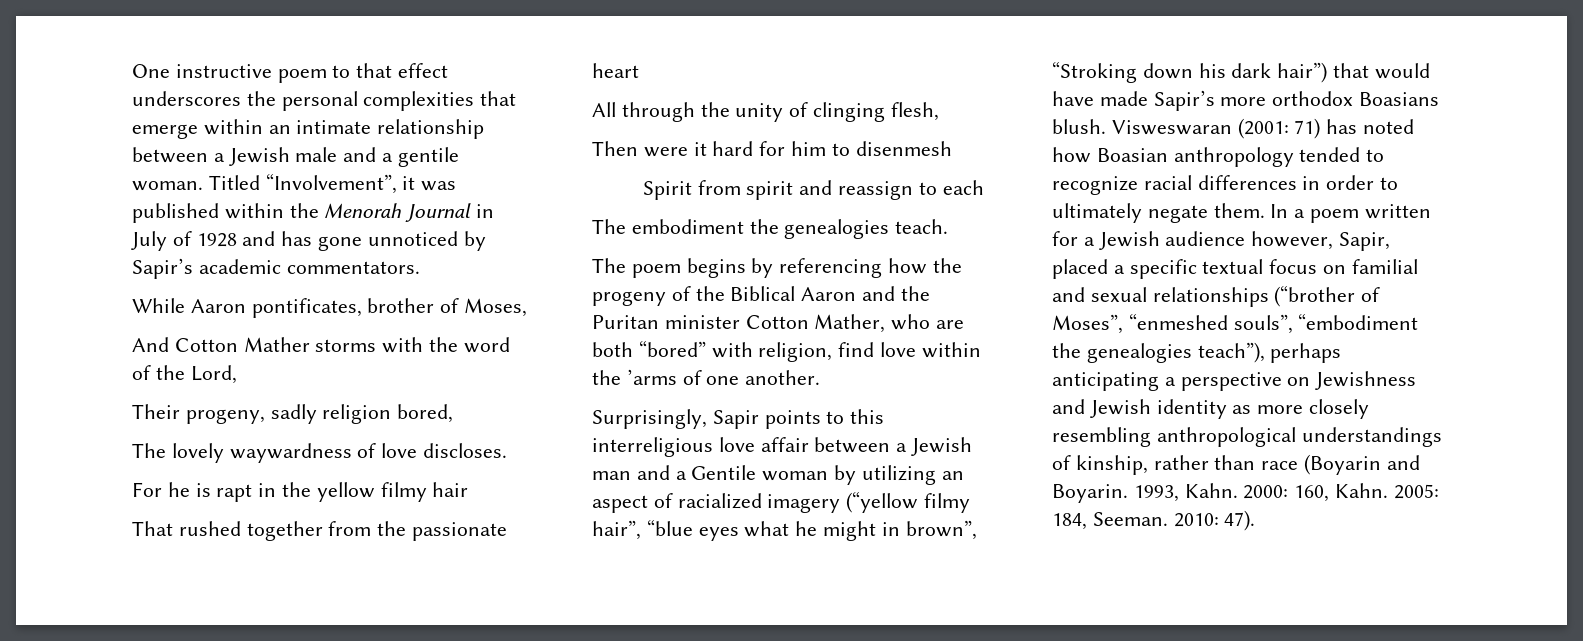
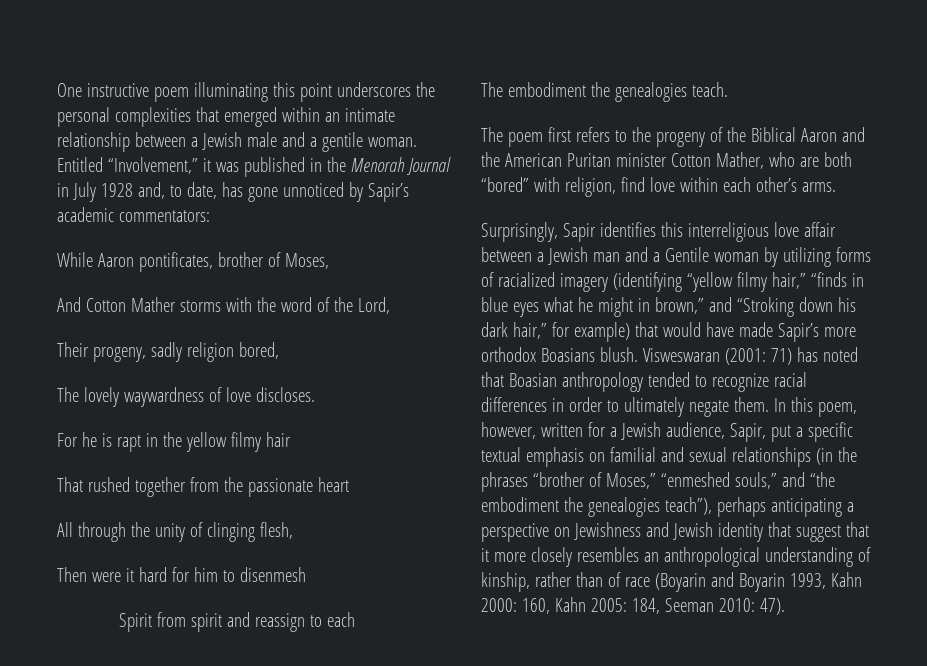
[332,63,449,78] to that effect -> [193,82,332,102] illuminating this point
[132,124,198,139] emerge -> [223,107,277,127] emerged
[208,173,397,194] Titled “Involvement”, -> [57,157,198,174] Entitled “Involvement,”
[224,203,284,219] within -> [309,158,322,172] in
[172,231,276,247] of 1928 and -> [100,182,217,199] 1928 and, to date,
[286,261,420,274] commentators. -> [118,210,210,222] commentators:
[686,258,928,278] begins by referencing how -> [547,127,627,142] first refers to
(930, 293) none -> [504,153,562,167] American
[592,369,821,385] the ’arms of one another. -> [722,177,836,192] each other’s arms.
[764,410,845,429] points to -> [599,222,656,237] identifies
[941,471,964,480] [592,495,648,513] an aspect -> [835,247,871,262] forms
[846,491,971,513] [592,519,693,540] (“yellow filmy hair”, “blue -> [612,272,864,292] [481,297,508,312] (identifying “yellow filmy hair,” “finds in blue
[905,520,977,540] brown”, -> [654,297,732,314] brown,” and
[1277,62,1328,83] hair”) -> [512,322,630,342] hair,” for example)
[1052,147,1091,163] how -> [481,372,504,387] that
[1294,209,1360,223] a poem -> [790,397,857,417] [481,422,536,439] this poem, however,
[1165,231,1391,251] [1052,259,1108,279] audience however, Sapir, placed -> [665,422,791,442] audience, Sapir, put
[1269,259,1318,274] focus -> [525,447,584,467] emphasis
[1274,285,1381,307] [1052,313,1419,334] (“brother of Moses”, “enmeshed souls”, “embodiment -> [815,447,857,465] [481,472,835,492] [481,497,559,512] (in the phrases “brother of Moses,” “enmeshed souls,” and “the embodiment
[1232,399,1370,419] [1052,427,1442,447] as more closely resembling anthropological understandings -> [767,522,869,542] [481,547,853,567] that suggest that it more closely resembles an anthropological understanding
(1256, 462) none -> [607,572,621,587] of
[1052,483,1238,503] Boyarin. 1993, Kahn. -> [738,572,862,592] Boyarin 1993, Kahn
[1335,483,1389,498] Kahn. -> [554,597,586,612] Kahn
[1092,512,1168,526] Seeman. -> [664,598,714,612] Seeman

